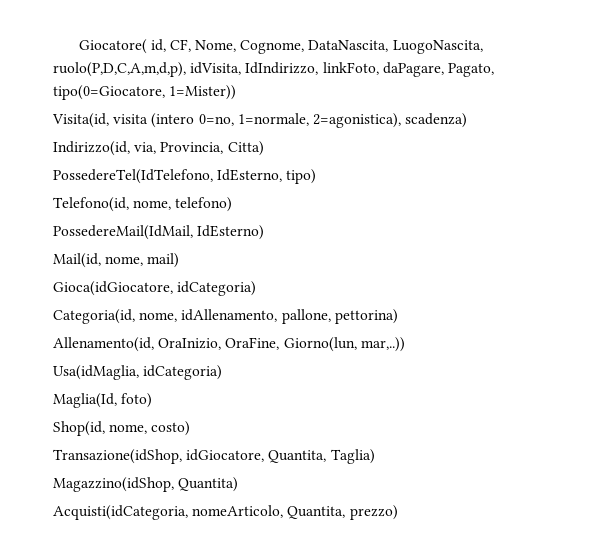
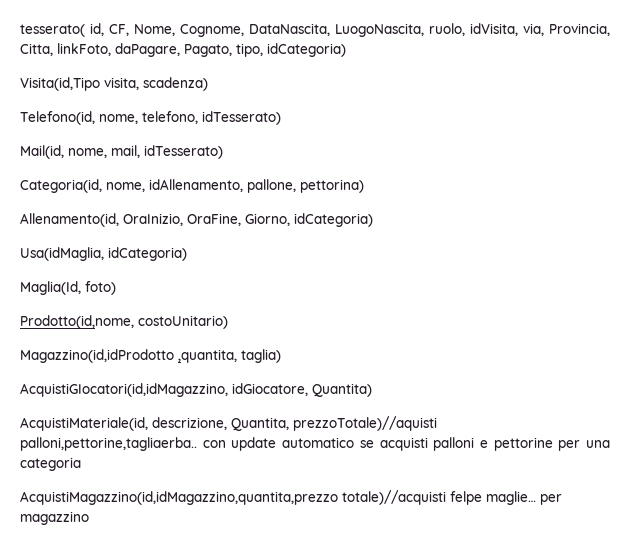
[78,39,147,54] Giocatore( -> [20,24,85,37] tesserato(
[53,62,494,77] [53,85,237,100] [52,113,468,128] [53,141,264,156] [53,169,317,184] ruolo(P,D,C,A,m,d,p), idVisita, IdIndirizzo, linkFoto, daPagare, Pagato, tipo(0=Giocatore, 1=Mister)) // Visita(id, visita (intero 0=no, 1=normale, 2=agonistica), scadenza) // Indirizzo(id, via, Provincia, Citta) // PossedereTel(IdTelefono, IdEsterno, tipo) -> [429,23,610,36] [20,43,346,57] [20,77,208,91] ruolo, idVisita, via, Provincia, Citta, linkFoto, daPagare, Pagato, tipo, idCategoria) // Visita(id,Tipo visita, scadenza)
[175,197,233,212] [53,225,265,240] telefono) // PossedereMail(IdMail, IdEsterno) -> [142,111,281,125] telefono, idTesserato)
[147,253,180,268] [53,281,257,296] mail) // Gioca(idGiocatore, idCategoria) -> [111,145,223,159] mail, idTesserato)
[283,337,405,352] Giorno(lun, mar,..)) -> [245,213,373,227] Giorno, idCategoria)
[53,421,191,436] [53,449,375,464] [53,477,239,492] [53,505,398,520] Shop(id, nome, costo) // Transazione(idShop, idGiocatore, Quantita, Taglia) // Magazzino(idShop, Quantita) // Acquisti(idCategoria, nomeArticolo, Quantita, prezzo) -> [20,315,228,329] [20,349,281,363] [20,383,372,397] [20,416,437,431] [20,437,610,451] [20,457,81,471] [20,490,562,505] [20,511,89,525] Prodotto(id,nome, costoUnitario) // Magazzino(id,idProdotto ,quantita, taglia) // AcquistiGIocatori(id,idMagazzino, idGiocatore, Quantita) // AcquistiMateriale(id, descrizione, Quantita, prezzoTotale)//aquisti palloni,pettorine,tagliaerba.. con update automatico se acquisti palloni e pettorine per una categoria // AcquistiMagazzino(id,idMagazzino,quantita,prezzo totale)//acquisti felpe maglie… per magazzino

